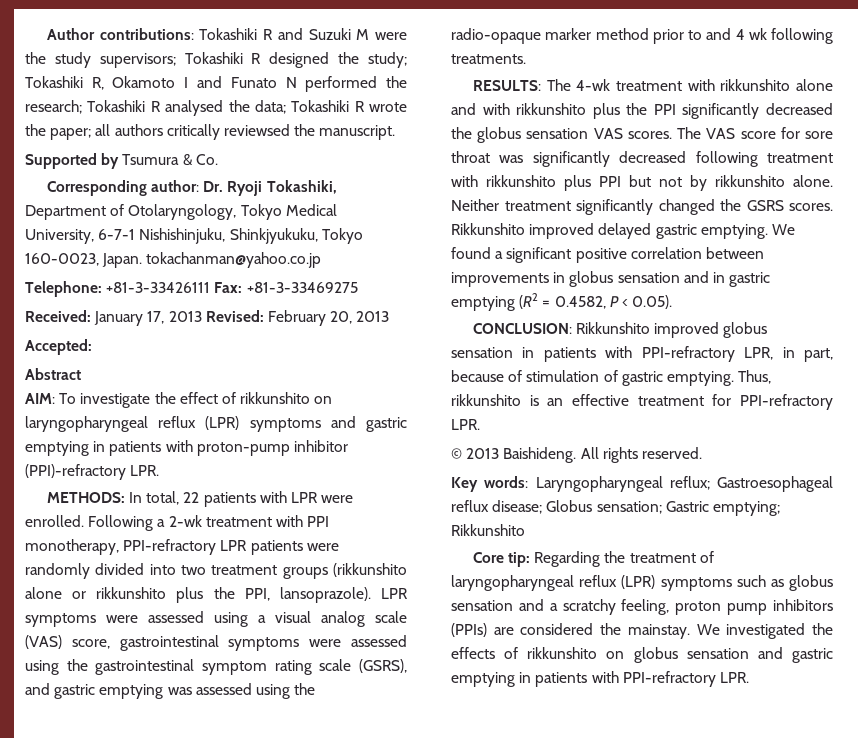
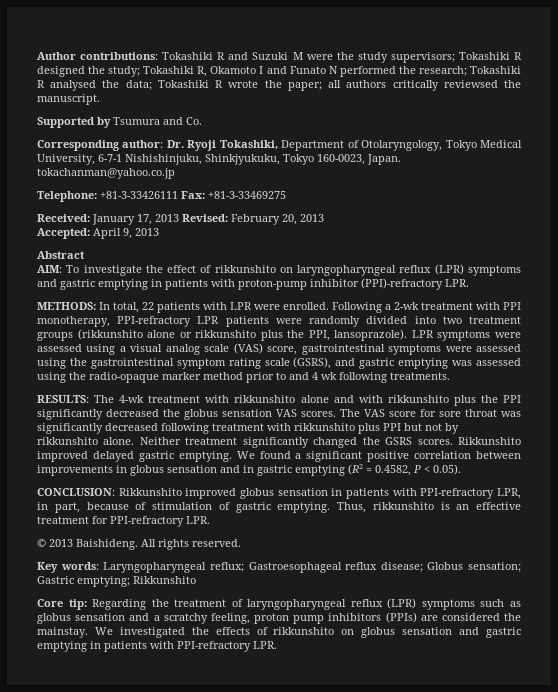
[182,154,193,166] & -> [163,117,183,125] and
(92, 347) none -> [93,228,159,239] April 9, 2013

